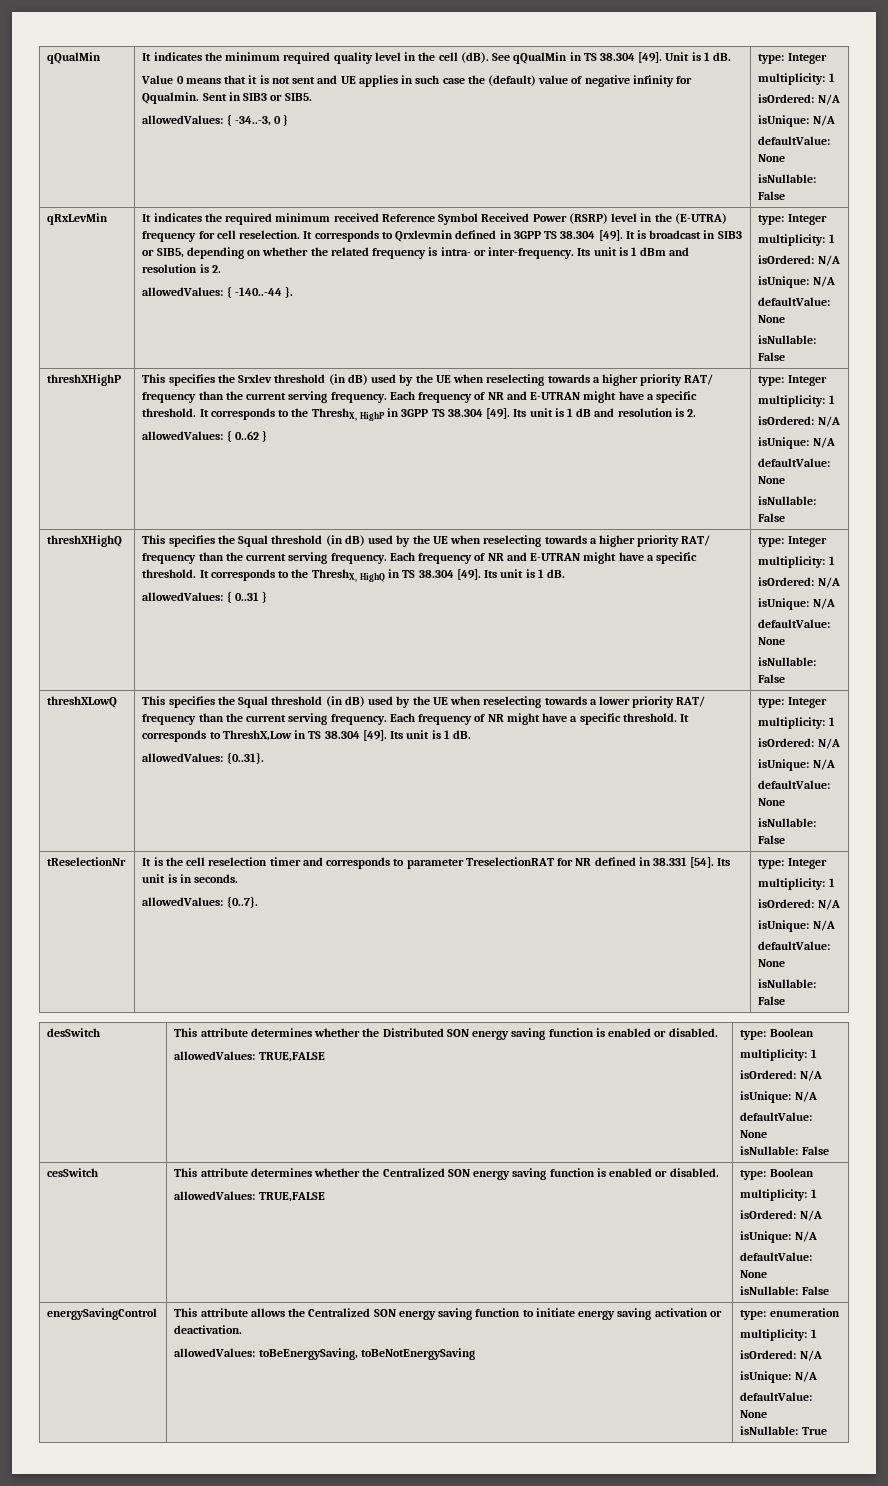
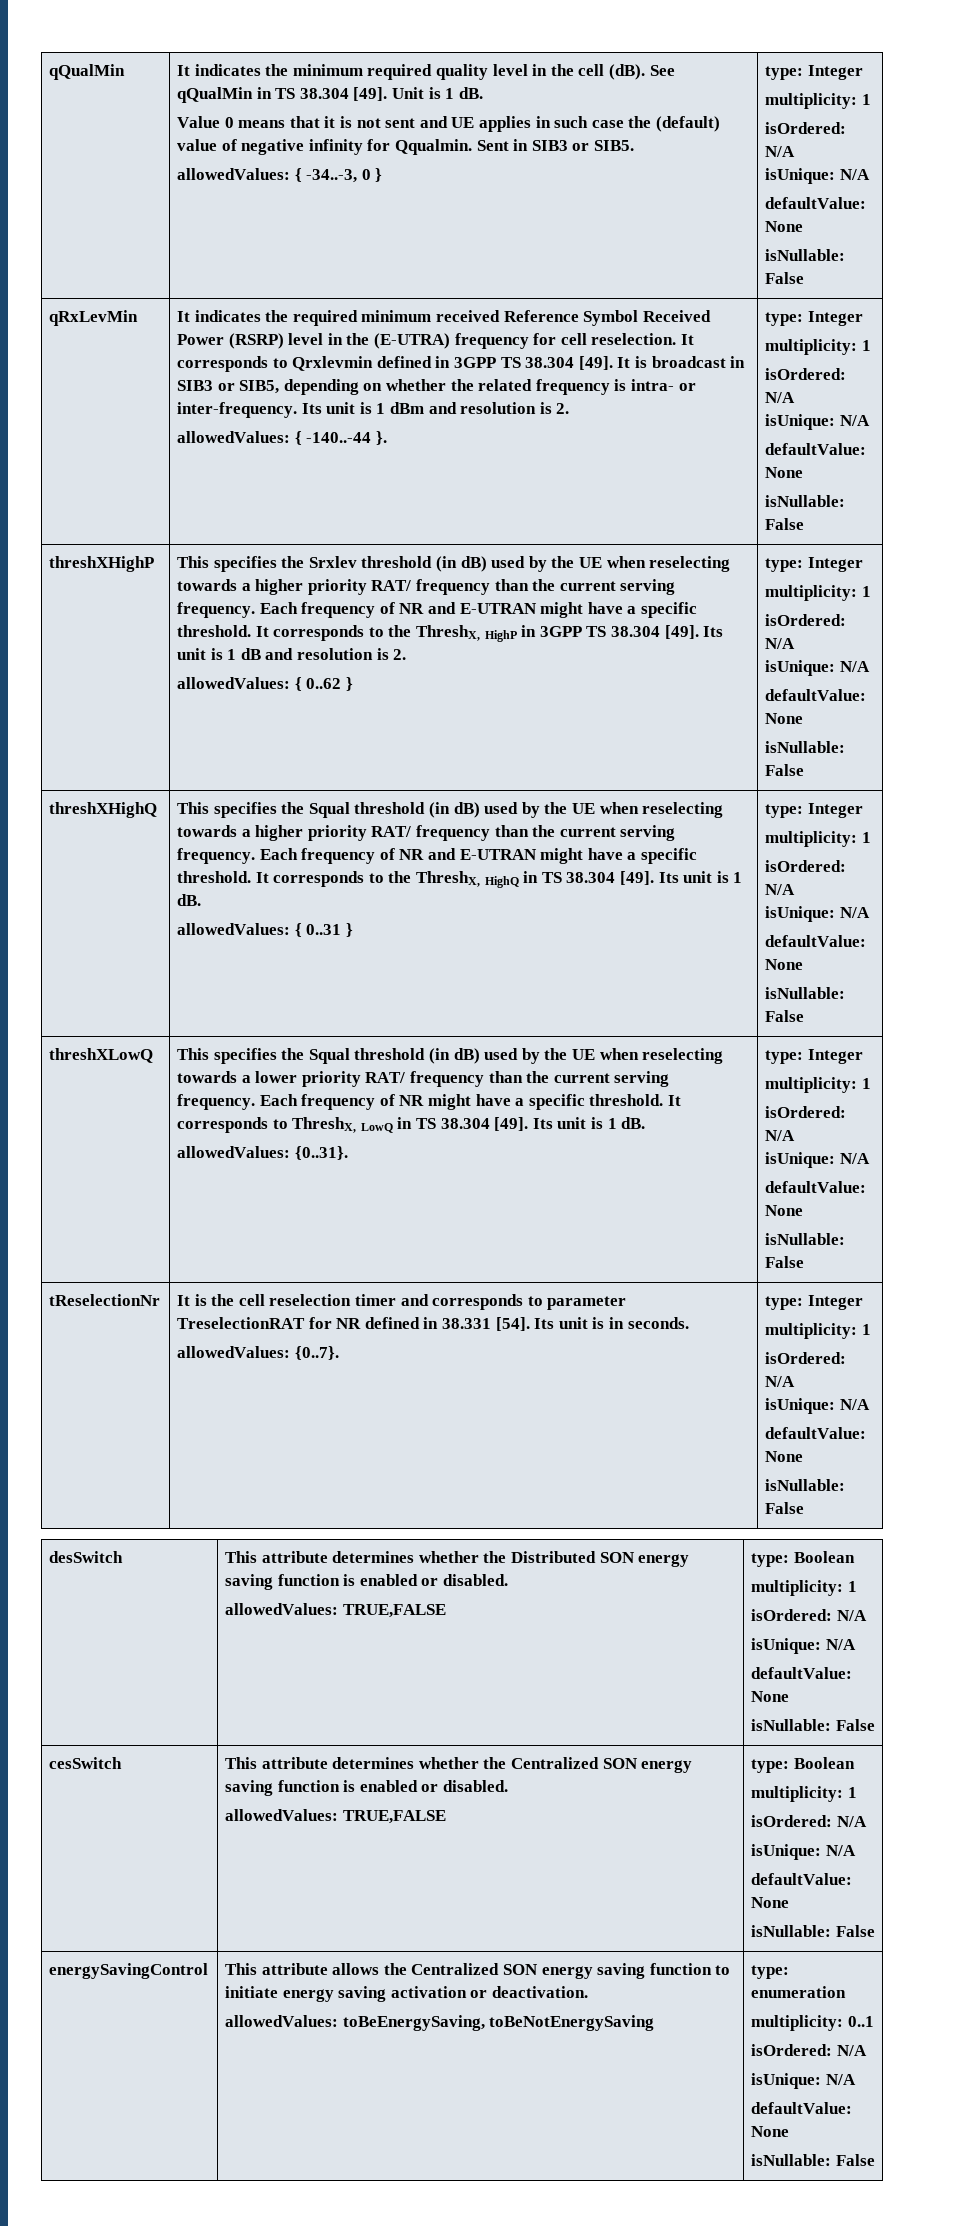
[222,730,292,741] ThreshX,Low -> [292,1117,393,1133] ThreshX, LowQ
[810,1329,817,1338] [740,1350,822,1361] [740,1371,817,1383] [740,1392,813,1401] [740,1410,768,1418] [740,1426,827,1435] 1 // isOrdered: N/A // isUnique: N/A // defaultValue: None // isNullable: True -> [847,2016,874,2027] [751,2044,867,2056] [751,2073,856,2089] [751,2102,853,2114] [751,2126,790,2137] [751,2154,875,2166] 0..1 // isOrdered: N/A // isUnique: N/A // defaultValue: None // isNullable: False

